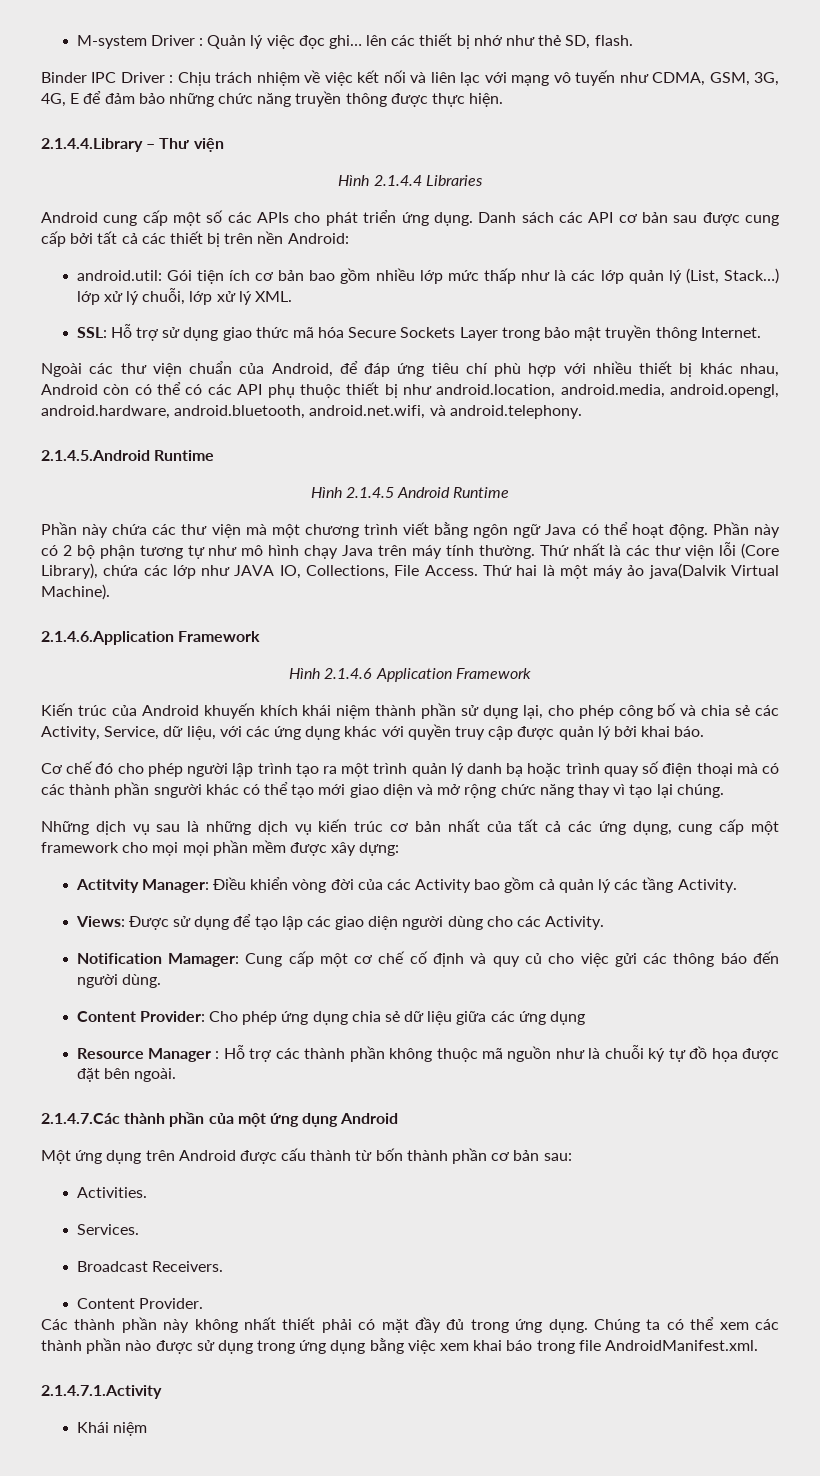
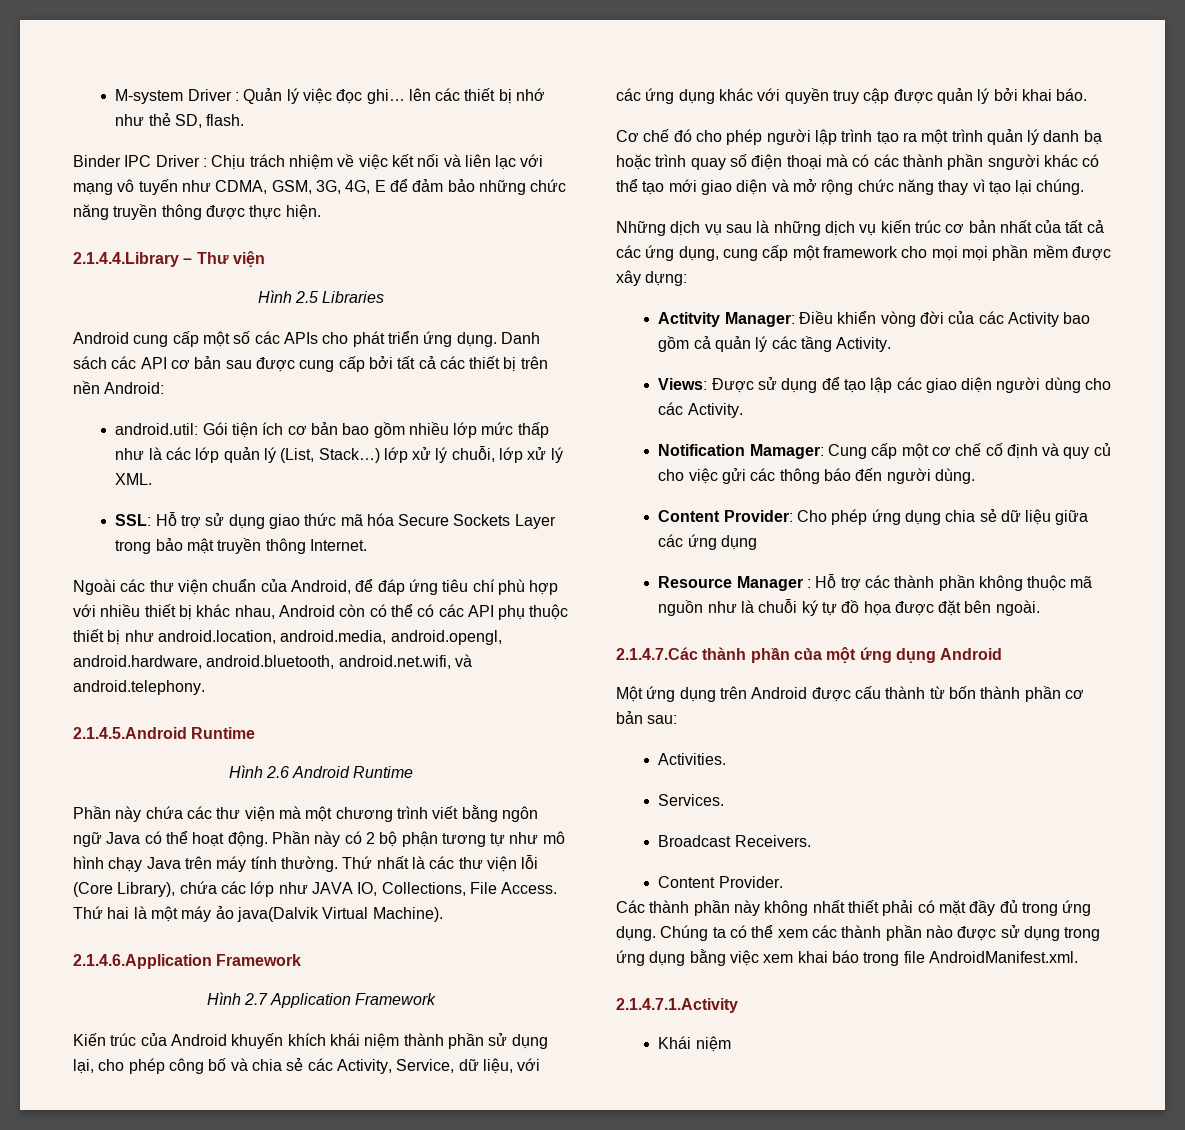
[373,175,422,186] 2.1.4.4 -> [295,291,318,303] 2.5
[345,487,394,498] 2.1.4.5 -> [265,766,289,778] 2.6
[324,668,373,679] 2.1.4.6 -> [243,993,268,1005] 2.7

